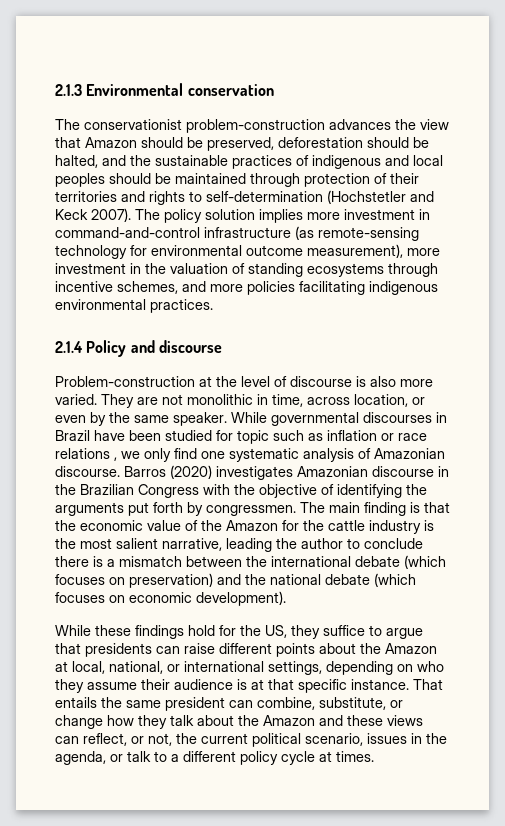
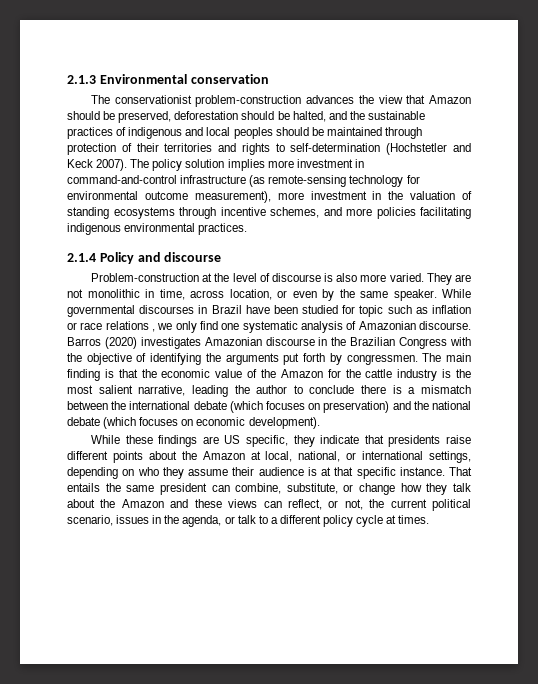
[188,625,423,639] hold for the US, they suffice to argue -> [202,435,360,447] are US specific, they indicate
[156,646,180,654] can -> (441, 441) none

